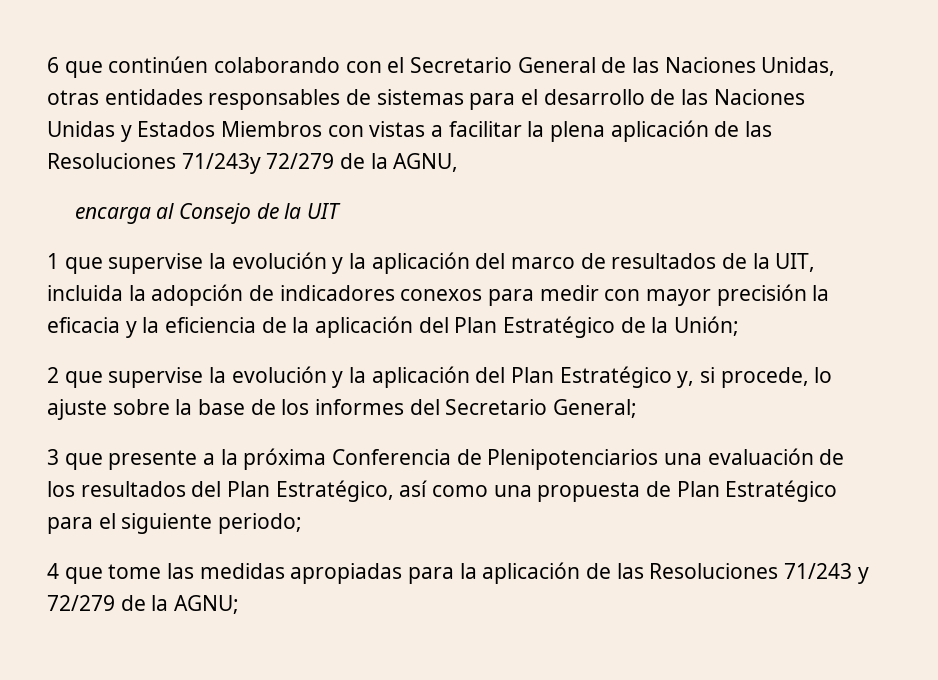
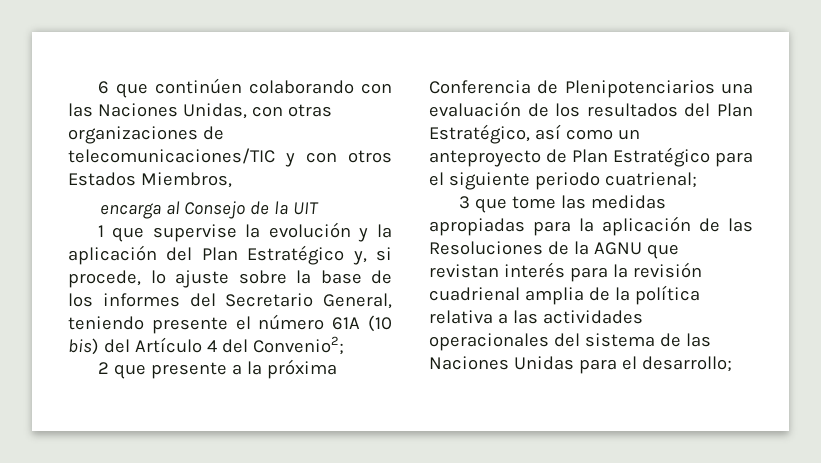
[387,57,836,76] [47,89,805,110] [47,120,773,142] [47,153,459,174] el Secretario General de las Naciones Unidas, otras entidades responsables de sistemas para el desarrollo de las Naciones Unidas y Estados Miembros con vistas a facilitar la plena aplicación de las Resoluciones 71/243y 72/279 de la AGNU, -> [68,103,332,119] [68,126,224,144] [68,148,392,167] [68,172,232,188] las Naciones Unidas, con otras organizaciones de telecomunicaciones/TIC y con otros Estados Miembros,
[511,253,816,272] [47,284,830,306] [47,316,740,338] [47,366,506,388] marco de resultados de la UIT, incluida la adopción de indicadores conexos para medir con mayor precisión la eficacia y la eficiencia de la aplicación del Plan Estratégico de la Unión; // 2 que supervise la evolución y la aplicación del -> (193, 254) none
[553,399,638,418] [47,449,59,465] General; // 3 -> [323,293,392,309] [68,314,392,334] [68,336,344,355] [97,362,109,374] General, teniendo presente el número 61A (10 bis) del Artículo 4 del Convenio2; // 2
[493,482,641,502] una propuesta -> [617,129,640,140] [429,150,541,167] un anteproyecto
[218,513,303,534] [47,563,59,579] periodo; // 4 -> [534,172,697,190] [458,196,470,209] periodo cuatrienal; // 3
[784,563,869,584] [47,595,240,614] 71/243 y 72/279 de la AGNU; -> [547,241,679,259] [429,262,702,282] [429,285,700,305] [429,310,643,324] [429,333,711,351] [429,356,732,374] de la AGNU que revistan interés para la revisión cuadrienal amplia de la política relativa a las actividades operacionales del sistema de las Naciones Unidas para el desarrollo;

